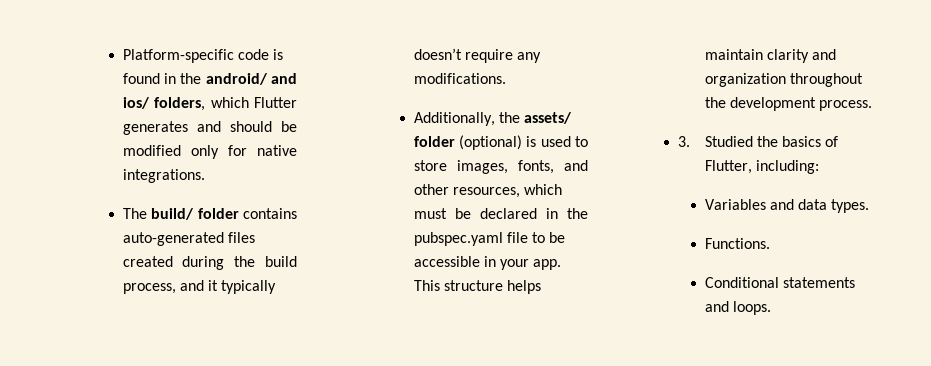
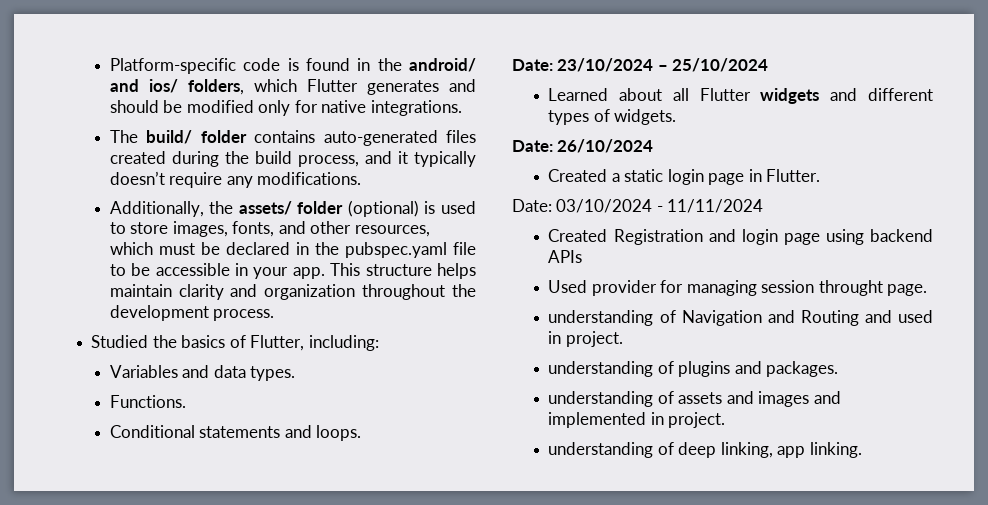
[677,136,690,147] 3. -> (275, 315) none
(771, 308) none -> [512,58,769,72] [548,88,933,104] [548,109,677,125] [512,139,654,153] [548,169,821,185] [512,199,764,213] [548,229,933,245] [548,250,583,263] [548,280,928,296] [548,310,933,326] [548,331,623,347] [548,361,839,377] [548,391,841,407] [548,412,726,428] [548,442,862,458] // Date: 23/10/2024 – 25/10/2024 // Learned about all Flutter widgets and different types of widgets. // Date: 26/10/2024 // Created a static login page in Flutter. // Date: 03/10/2024 - 11/11/2024 // Created Registration and login page using backend APIs // Used provider for managing session throught page. // understanding of Navigation and Routing and used in project. // understanding of plugins and packages. // understanding of assets and images and implemented in project. // understanding of deep linking, app linking.

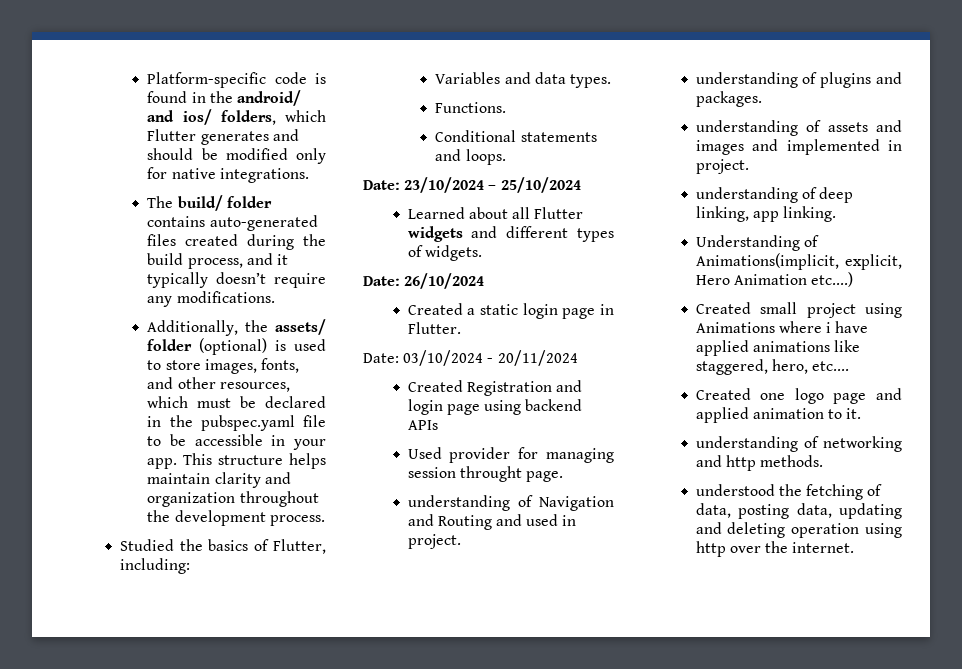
[667,199,764,213] 11/11/2024 -> [497,350,578,366] 20/11/2024
(862, 450) none -> [695,235,819,251] [695,253,902,270] [695,272,854,287] [695,302,902,318] [695,321,869,333] [695,340,861,356] [695,359,850,375] [695,388,902,404] [695,407,862,423] [695,436,902,452] [695,455,824,471] [695,484,883,500] [695,503,902,519] [695,522,902,538] [695,541,855,557] // Understanding of Animations(implicit, explicit, Hero Animation etc....) // Created small project using Animations where i have applied animations like staggered, hero, etc.... // Created one logo page and applied animation to it. // understanding of networking and http methods. // understood the fetching of data, posting data, updating and deleting operation using http over the internet.

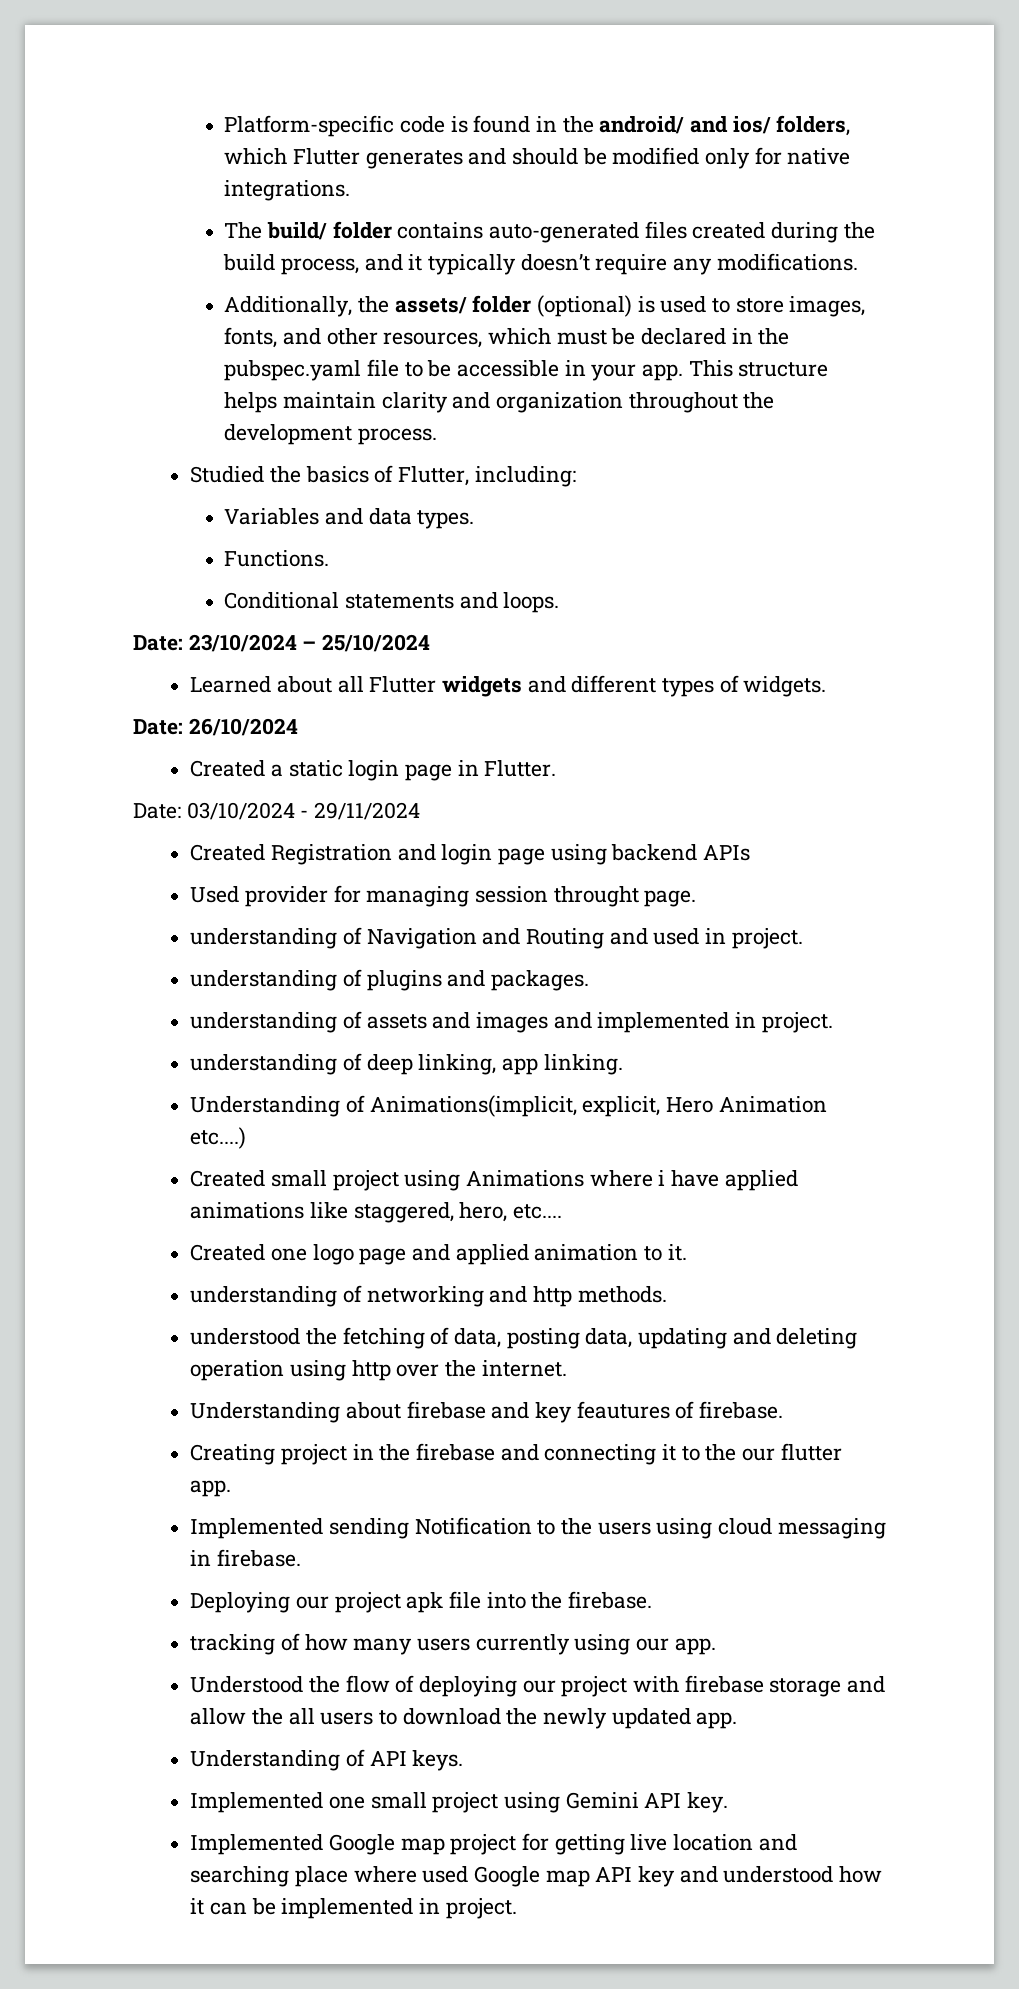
[497,350,578,366] 20/11/2024 -> [314,802,421,820] 29/11/2024
(855, 547) none -> [190,1401,783,1423] [190,1443,842,1465] [190,1480,232,1497] [190,1517,886,1539] [190,1549,301,1567] [190,1591,652,1613] [190,1633,716,1655] [190,1675,885,1697] [190,1708,738,1729] [190,1749,464,1771] [190,1792,728,1813] [190,1833,797,1855] [190,1866,882,1887] [190,1898,517,1919] // Understanding about firebase and key feautures of firebase. // Creating project in the firebase and connecting it to the our flutter app. // Implemented sending Notification to the users using cloud messaging in firebase. // Deploying our project apk file into the firebase. // tracking of how many users currently using our app. // Understood the flow of deploying our project with firebase storage and allow the all users to download the newly updated app. // Understanding of API keys. // Implemented one small project using Gemini API key. // Implemented Google map project for getting live location and searching place where used Google map API key and understood how it can be implemented in project.

